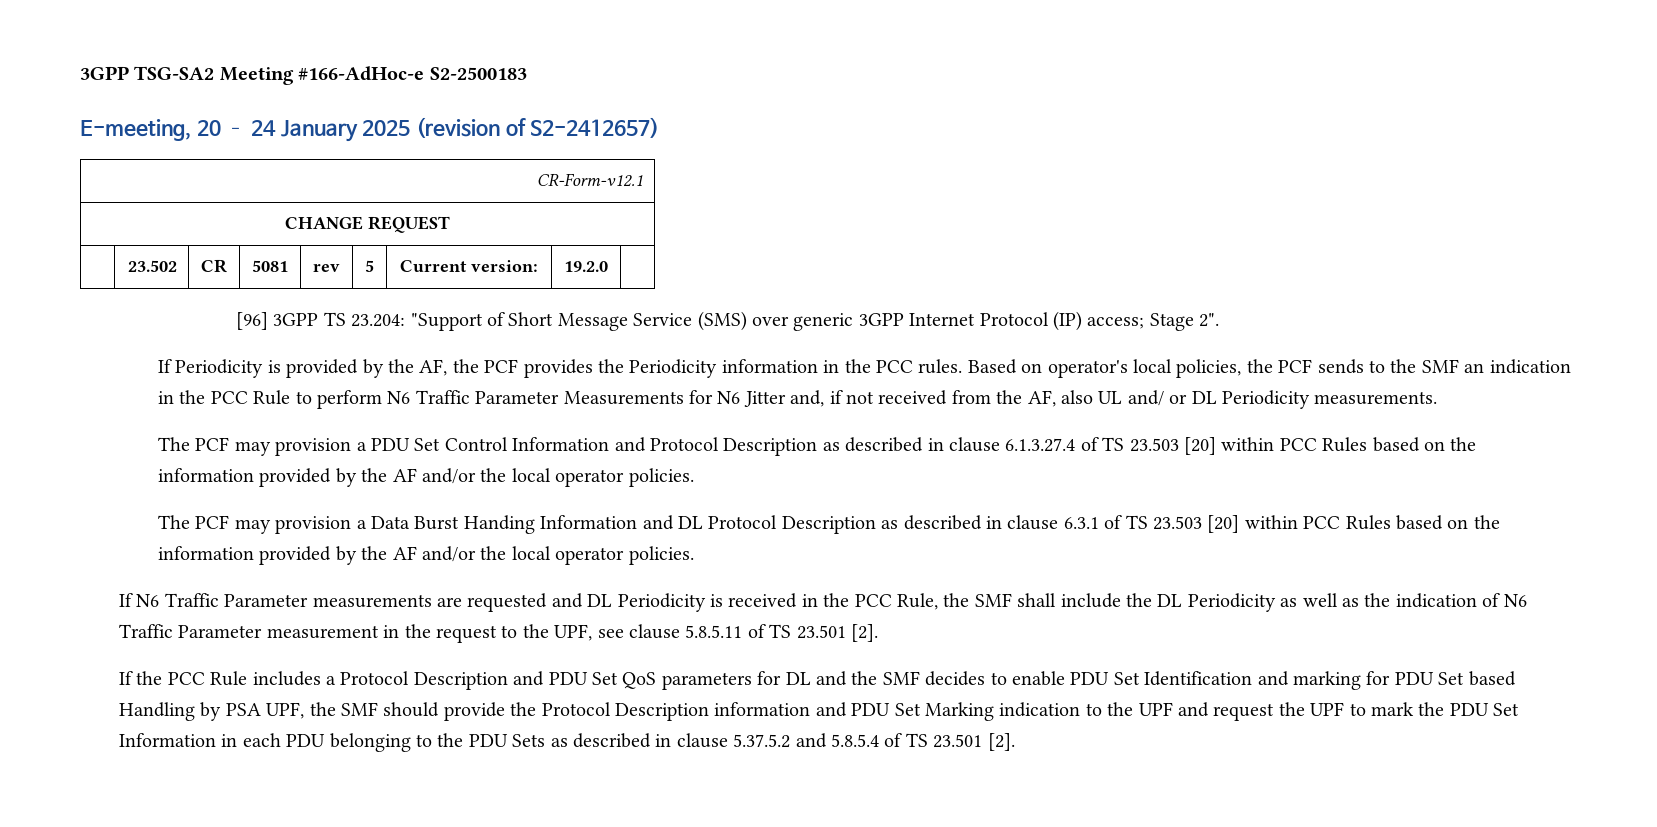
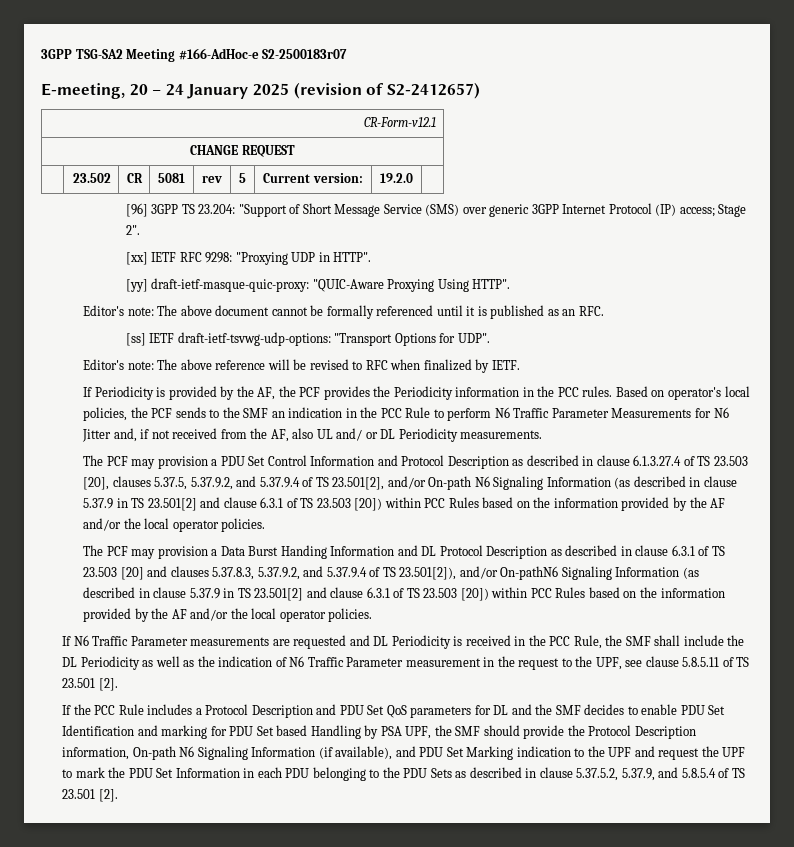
[429,67,527,80] S2-2500183 -> [262,49,348,59] S2-2500183r07
(1220, 320) none -> [125,252,372,265] [125,278,511,292] [83,305,604,319] [125,332,490,346] [83,359,520,373] // [xx] IETF RFC 9298: "Proxying UDP in HTTP". // [yy] draft-ietf-masque-quic-proxy: "QUIC-Aware Proxying Using HTTP". // Editor's note: The above document cannot be formally referenced until it is published as an RFC. // [ss] IETF draft-ietf-tsvwg-udp-options: "Transport Options for UDP". // Editor's note: The above reference will be revised to RFC when finalized by IETF.
[1184,437,1217,455] [20] -> [83,476,737,490] [83,497,383,511] [20], clauses 5.37.5, 5.37.9.2, and 5.37.9.4 of TS 23.501[2], and/or On-path N6 Signaling Information (as described in clause 5.37.9 in TS 23.501[2] and clause 6.3.1 of TS 23.503 [20])
(1240, 524) none -> [147,566,699,580] [83,587,489,601] and clauses 5.37.8.3, 5.37.9.2, and 5.37.9.4 of TS 23.501[2]), and/or On-pathN6 Signaling Information (as described in clause 5.37.9 in TS 23.501[2] and clause 6.3.1 of TS 23.503 [20])
[714,702,811,716] information -> [62,746,393,760] information, On-path N6 Signaling Information (if available),
[733,734,791,748] 5.37.5.2 -> [576,768,655,781] 5.37.5.2, 5.37.9,

